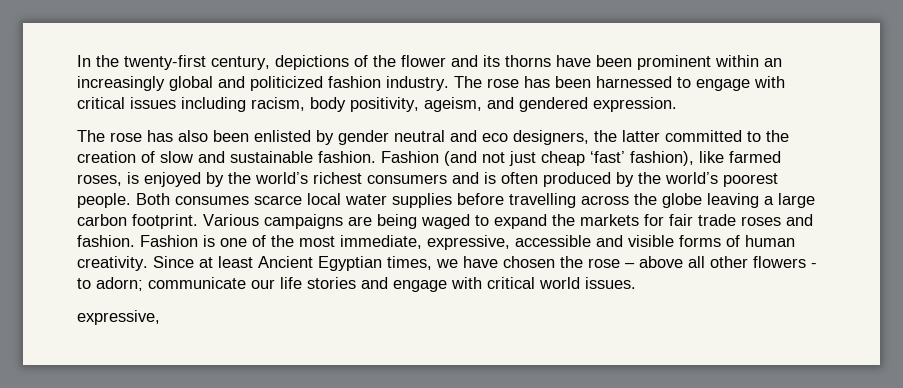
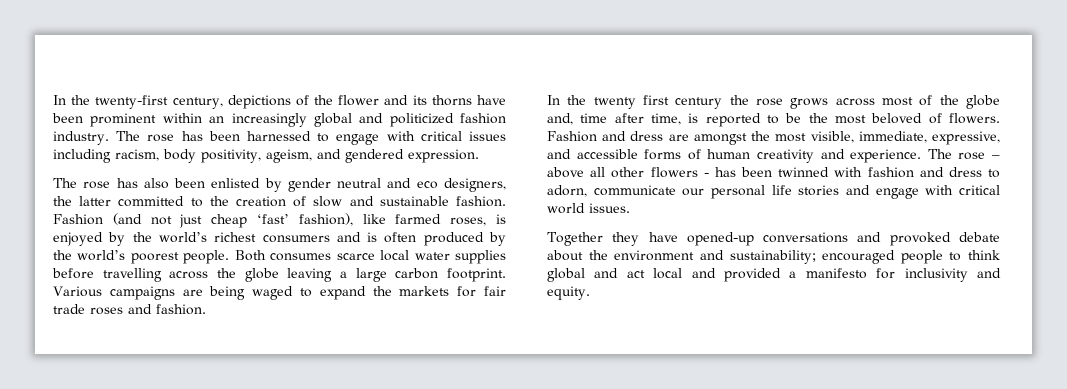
[140,235,795,250] [77,256,583,271] Fashion is one of the most immediate, expressive, accessible and visible forms of human creativity. Since at least Ancient Egyptian times, we have chosen the -> [547,95,1000,109] [547,113,1000,127] [547,131,1000,145] [547,149,952,163] // In the twenty first century the rose grows across most of the globe and, time after time, is reported to be the most beloved of flowers. Fashion and dress are amongst the most visible, immediate, expressive, and accessible forms of human creativity and experience. The
[77,277,143,291] to adorn; -> [714,167,1000,178] [547,185,587,197] has been twinned with fashion and dress to adorn,
(275, 284) none -> [711,185,765,199] personal
[77,310,160,325] expressive, -> [547,232,1000,246] [547,250,1000,264] [547,268,1001,282] [547,286,590,300] Together they have opened-up conversations and provoked debate about the environment and sustainability; encouraged people to think global and act local and provided a manifesto for inclusivity and equity.

